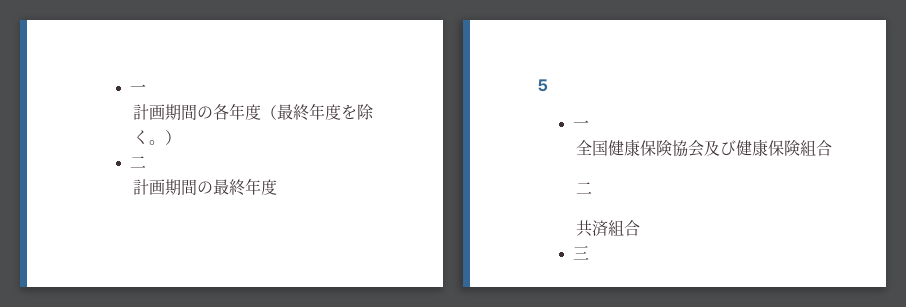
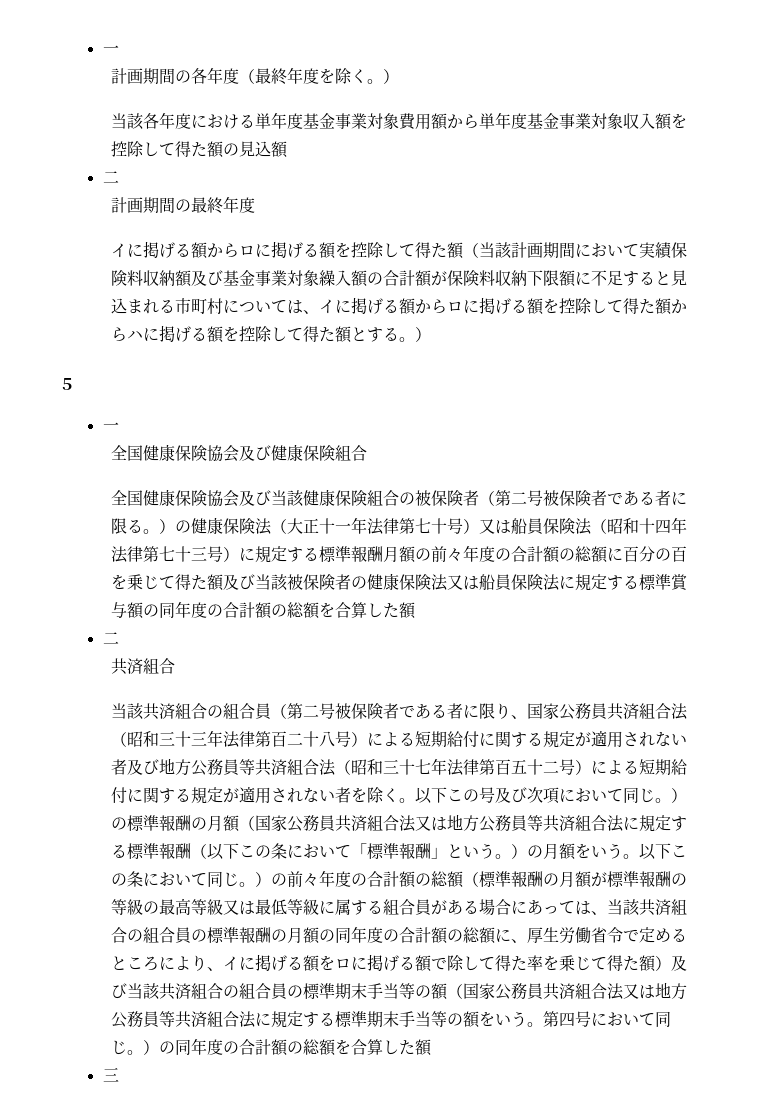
(181, 137) none -> [110,112,687,130] [110,141,288,158] // 当該各年度における単年度基金事業対象費用額から単年度基金事業対象収入額を控除して得た額の見込額
(277, 187) none -> [110,241,687,259] [110,270,687,287] [110,297,687,315] [110,325,431,343] // イに掲げる額からロに掲げる額を控除して得た額（当該計画期間において実績保険料収納額及び基金事業対象繰入額の合計額が保険料収納下限額に不足すると見込まれる市町村については、イに掲げる額からロに掲げる額を控除して得た額からハに掲げる額を控除して得た額とする。）
[575,182,592,194] [575,220,640,237] 二 // 共済組合 -> [110,489,687,507] [110,517,687,535] [110,545,687,563] [110,573,688,591] [110,601,416,619] [102,632,119,644] [110,658,175,675] [110,703,688,720] [110,730,687,748] [110,758,687,776] [110,786,687,804] [110,814,687,832] [110,843,687,860] [110,870,687,888] [110,898,687,916] [110,926,687,944] [110,954,687,972] [110,982,687,1000] [110,1011,671,1028] [110,1038,432,1056] 全国健康保険協会及び当該健康保険組合の被保険者（第二号被保険者である者に限る。）の健康保険法（大正十一年法律第七十号）又は船員保険法（昭和十四年法律第七十三号）に規定する標準報酬月額の前々年度の合計額の総額に百分の百を乗じて得た額及び当該被保険者の健康保険法又は船員保険法に規定する標準賞与額の同年度の合計額の総額を合算した額 // 二 // 共済組合 // 当該共済組合の組合員（第二号被保険者である者に限り、国家公務員共済組合法（昭和三十三年法律第百二十八号）による短期給付に関する規定が適用されない者及び地方公務員等共済組合法（昭和三十七年法律第百五十二号）による短期給付に関する規定が適用されない者を除く。以下この号及び次項において同じ。）の標準報酬の月額（国家公務員共済組合法又は地方公務員等共済組合法に規定する標準報酬（以下この条において「標準報酬」という。）の月額をいう。以下この条において同じ。）の前々年度の合計額の総額（標準報酬の月額が標準報酬の等級の最高等級又は最低等級に属する組合員がある場合にあっては、当該共済組合の組合員の標準報酬の月額の同年度の合計額の総額に、厚生労働省令で定めるところにより、イに掲げる額をロに掲げる額で除して得た率を乗じて得た額）及び当該共済組合の組合員の標準期末手当等の額（国家公務員共済組合法又は地方公務員等共済組合法に規定する標準期末手当等の額をいう。第四号において同じ。）の同年度の合計額の総額を合算した額

